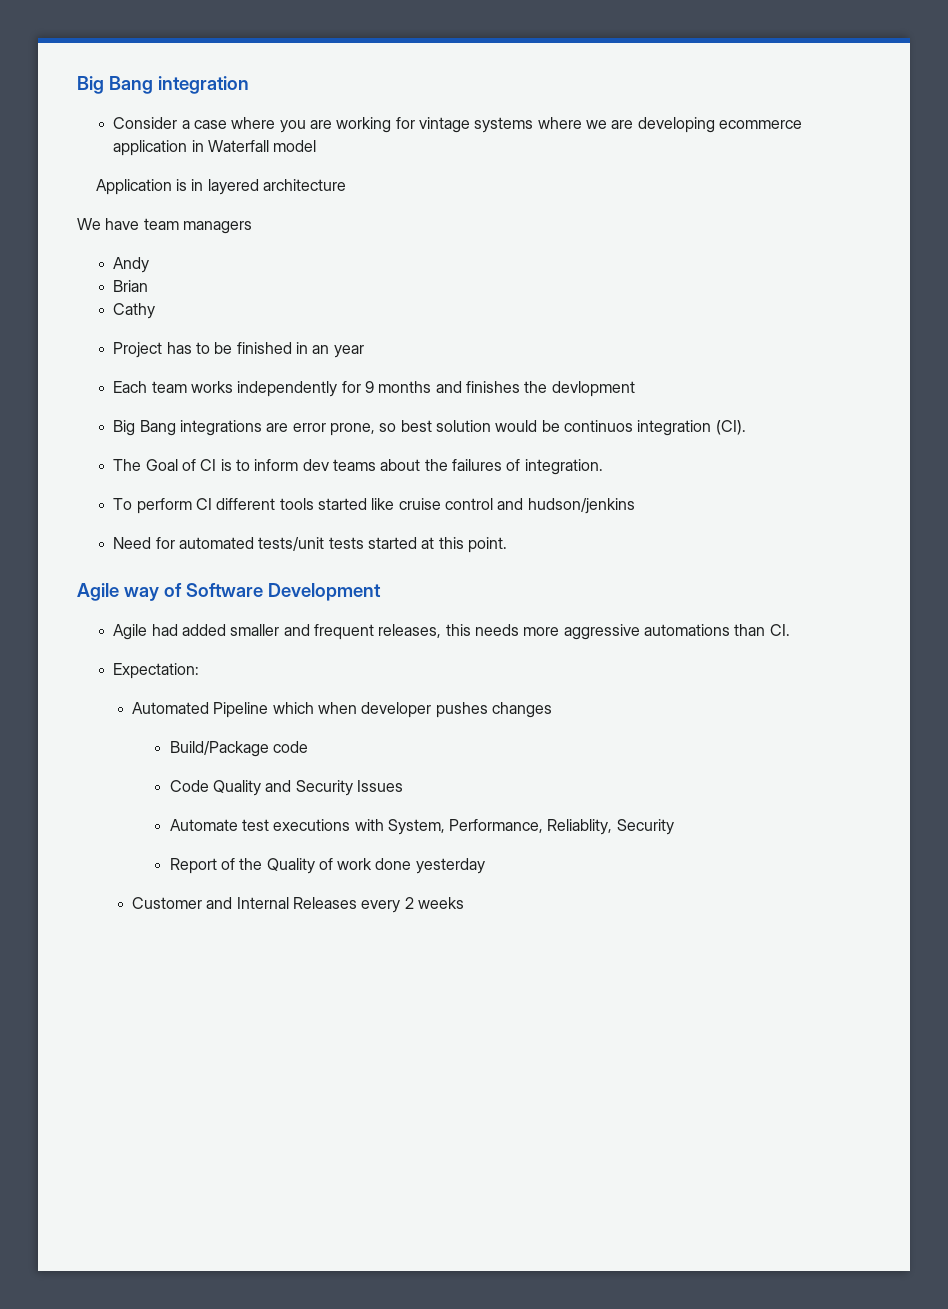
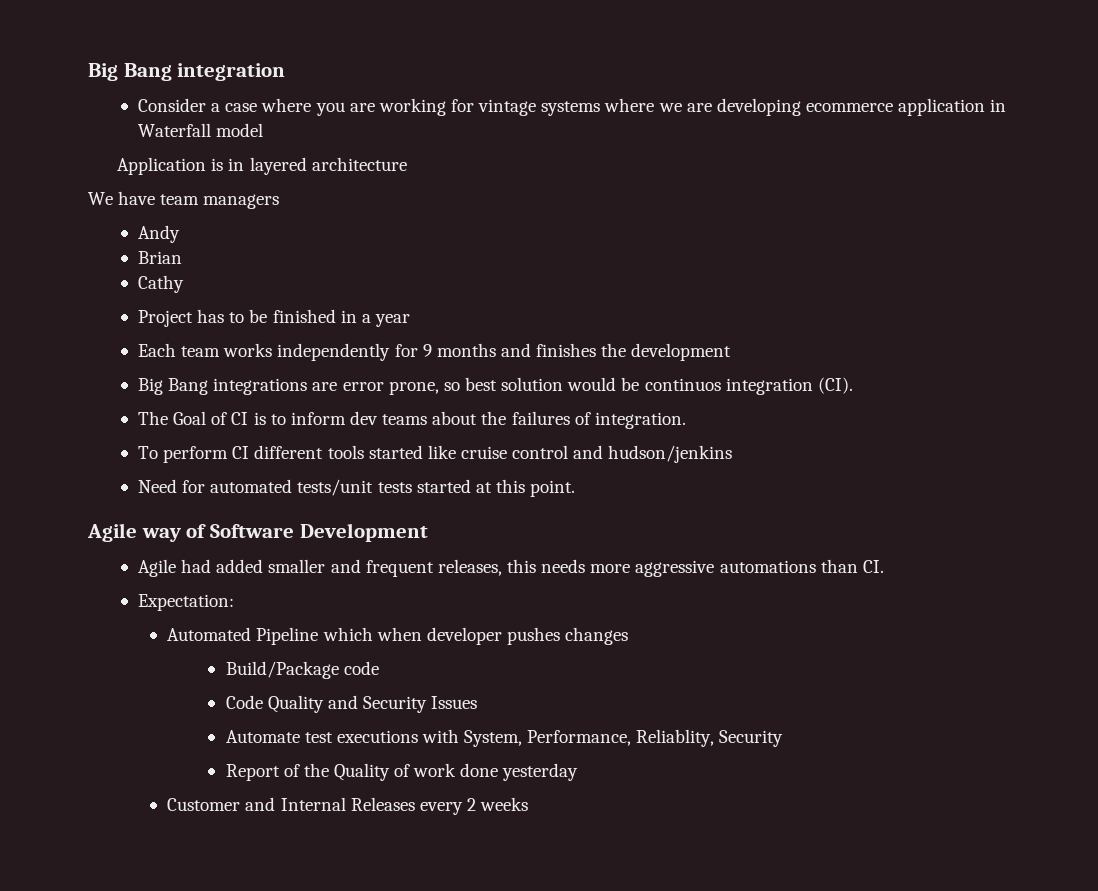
[312,345,330,354] an -> [361,314,371,323] a
[551,381,635,397] devlopment -> [631,343,732,361] development

